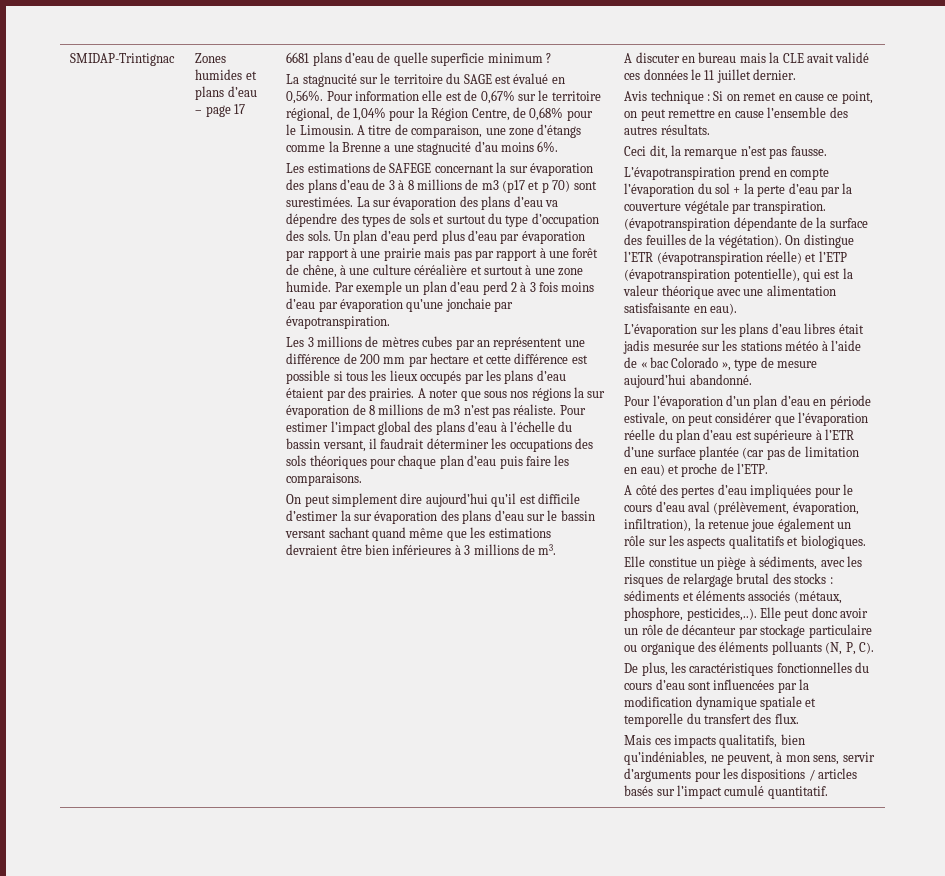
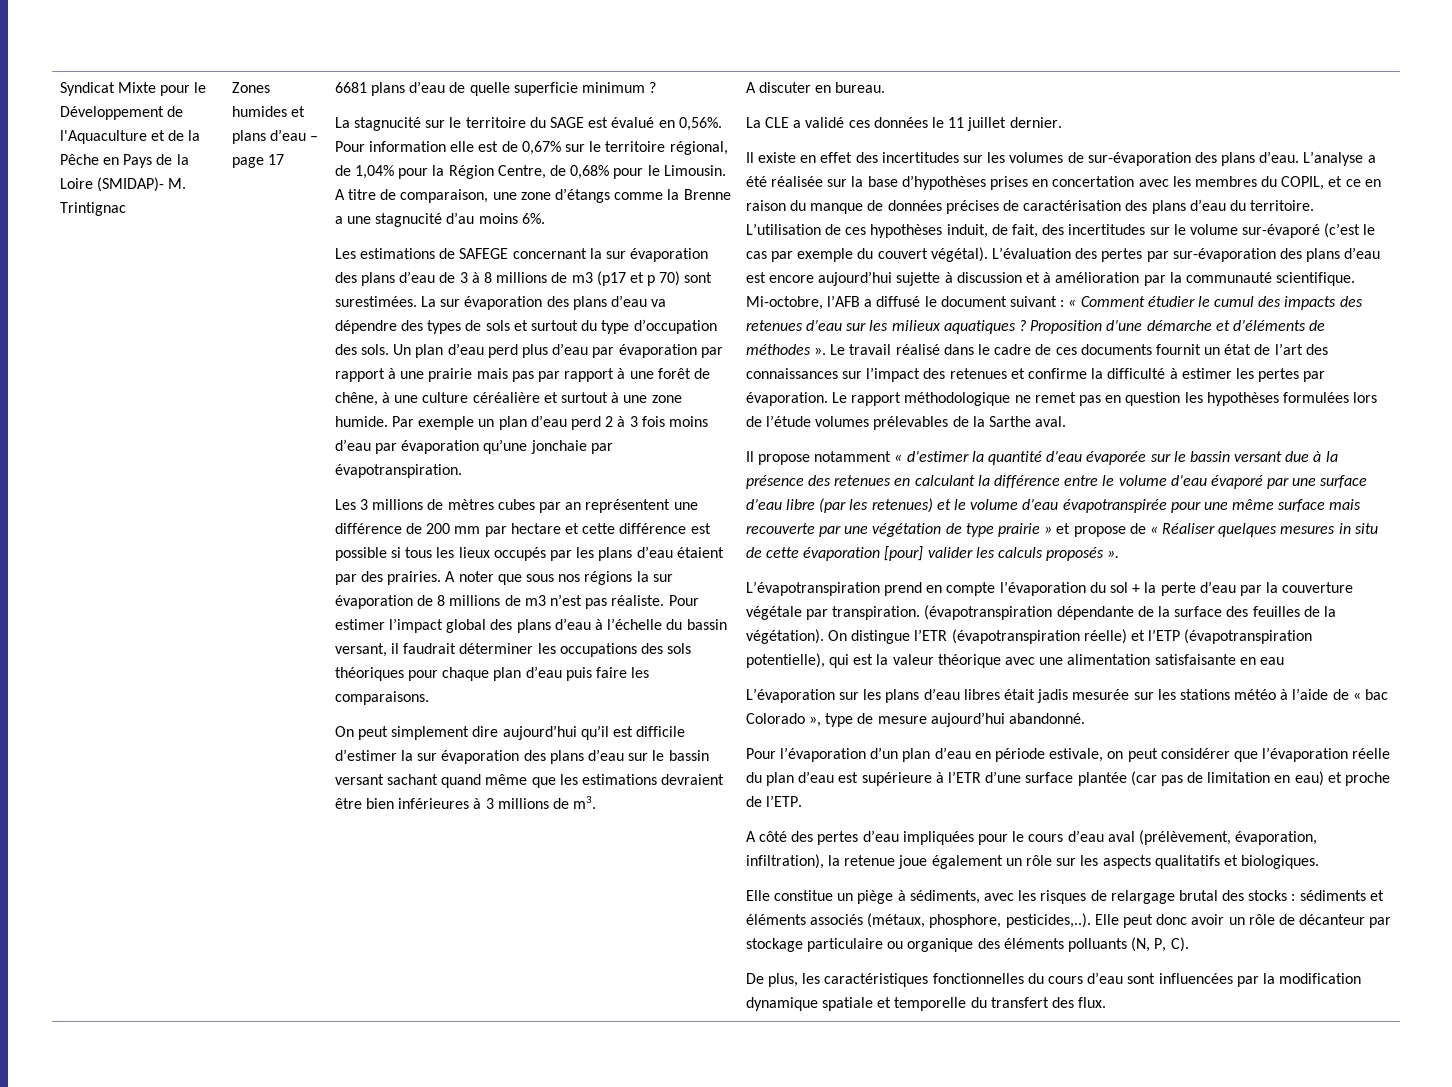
[70,53,176,66] SMIDAP-Trintignac -> [59,82,207,96] [59,106,184,120] [59,130,201,144] [59,154,189,168] [59,177,187,192] [59,202,126,216] Syndicat Mixte pour le Développement de l'Aquaculture et de la Pêche en Pays de la Loire (SMIDAP)- M. Trintignac
[698,52,834,63] bureau mais la CLE avait -> [835,82,886,93] [745,117,802,128] bureau. // La CLE a
[624,90,873,104] [624,107,848,121] [624,124,710,135] [624,145,827,159] Avis technique : Si on remet en cause ce point, on peut remettre en cause l’ensemble des autres résultats. // Ceci dit, la remarque n’est pas fausse. -> [745,151,1376,166] [745,175,1381,190] [745,199,1315,214] [745,223,1376,238] [745,247,1381,262] [745,271,1356,286] [745,295,1363,310] [745,319,1326,334] [745,343,1328,355] [745,367,1326,382] [745,392,1378,406] [745,415,1067,430] [745,450,1338,465] [745,474,1368,489] [745,498,1362,513] [745,523,1378,537] [745,546,1120,561] Il existe en effet des incertitudes sur les volumes de sur-évaporation des plans d’eau. L’analyse a été réalisée sur la base d’hypothèses prises en concertation avec les membres du COPIL, et ce en raison du manque de données précises de caractérisation des plans d’eau du territoire. L’utilisation de ces hypothèses induit, de fait, des incertitudes sur le volume sur-évaporé (c’est le cas par exemple du couvert végétal). L’évaluation des pertes par sur-évaporation des plans d’eau est encore aujourd’hui sujette à discussion et à amélioration par la communauté scientifique. Mi-octobre, l’AFB a diffusé le document suivant : « Comment étudier le cumul des impacts des retenues d’eau sur les milieux aquatiques ? Proposition d’une démarche et d’éléments de méthodes ». Le travail réalisé dans le cadre de ces documents fournit un état de l’art des connaissances sur l’impact des retenues et confirme la difficulté à estimer les pertes par évaporation. Le rapport méthodologique ne remet pas en question les hypothèses formulées lors de l’étude volumes prélevables de la Sarthe aval. // Il propose notamment « d’estimer la quantité d’eau évaporée sur le bassin versant due à la présence des retenues en calculant la différence entre le volume d’eau évaporé par une surface d’eau libre (par les retenues) et le volume d’eau évapotranspirée pour une même surface mais recouverte par une végétation de type prairie » et propose de « Réaliser quelques mesures in situ de cette évaporation [pour] valider les calculs proposés ».
[710,303,738,315] eau). -> [1259,657,1284,665] eau
[624,734,805,748] [624,751,875,765] [624,768,858,782] [624,785,828,799] // Mais ces impacts qualitatifs, bien qu’indéniables, ne peuvent, à mon sens, servir d’arguments pour les dispositions / articles basés sur l’impact cumulé quantitatif. -> (1107, 1002) none

